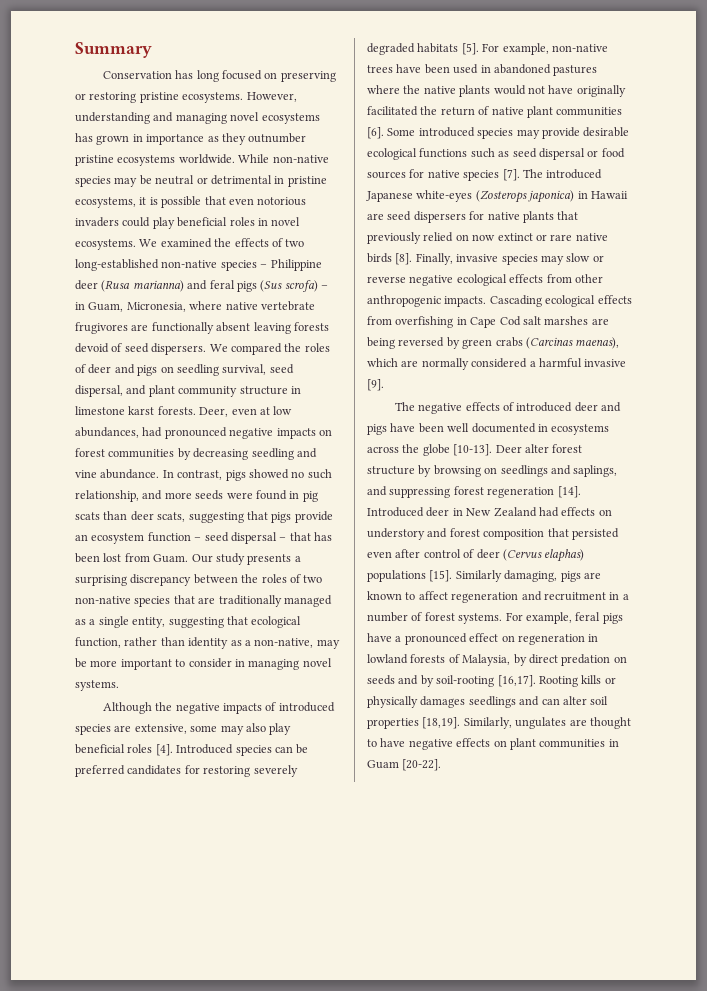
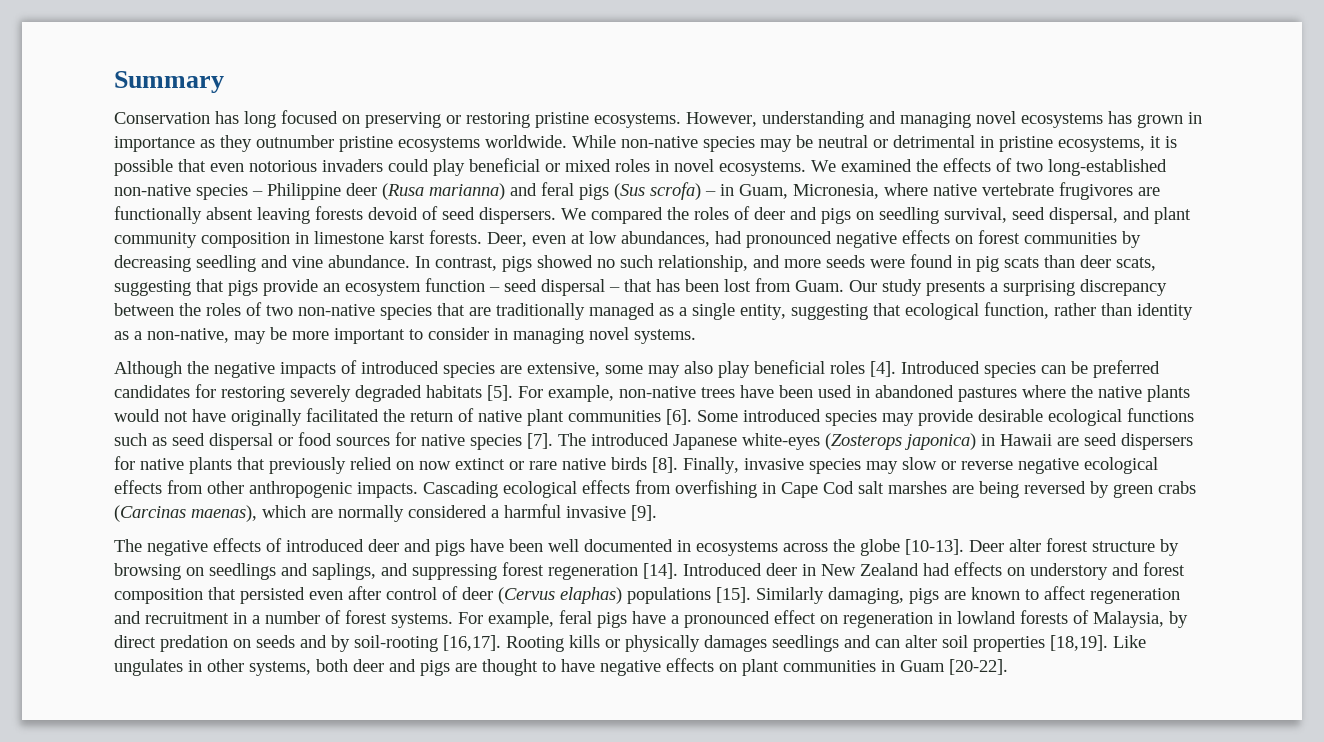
(228, 222) none -> [545,159,611,172] or mixed
[239,386,288,395] structure -> [201,232,290,248] composition
[276,428,316,439] impacts -> [902,230,950,244] effects
[463,717,567,729] Similarly, ungulates -> [1113,635,1146,648] [114,659,450,676] Like ungulates in other systems, both deer and pigs

